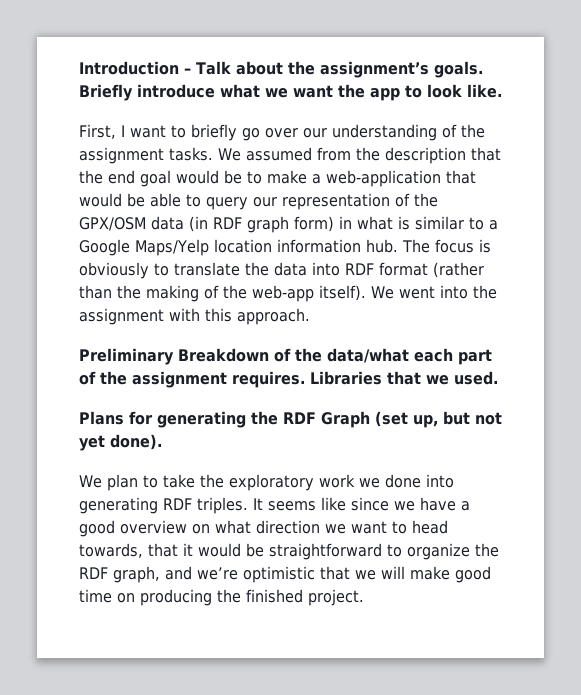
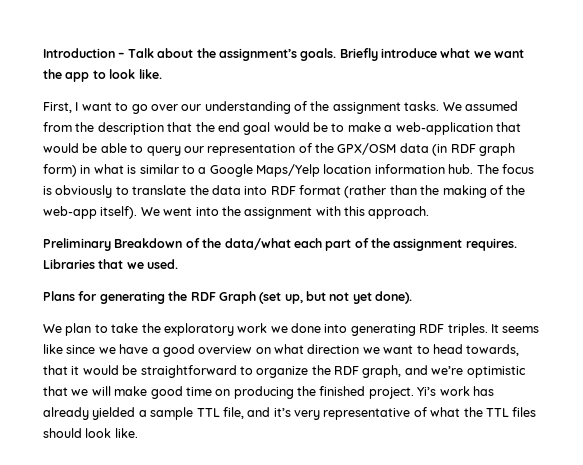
[190,124,237,141] briefly -> (129, 106) none
(364, 597) none -> [417,386,494,396] [43,407,537,420] [43,428,138,438] Yi’s work has already yielded a sample TTL file, and it’s very representative of what the TTL files should look like.

